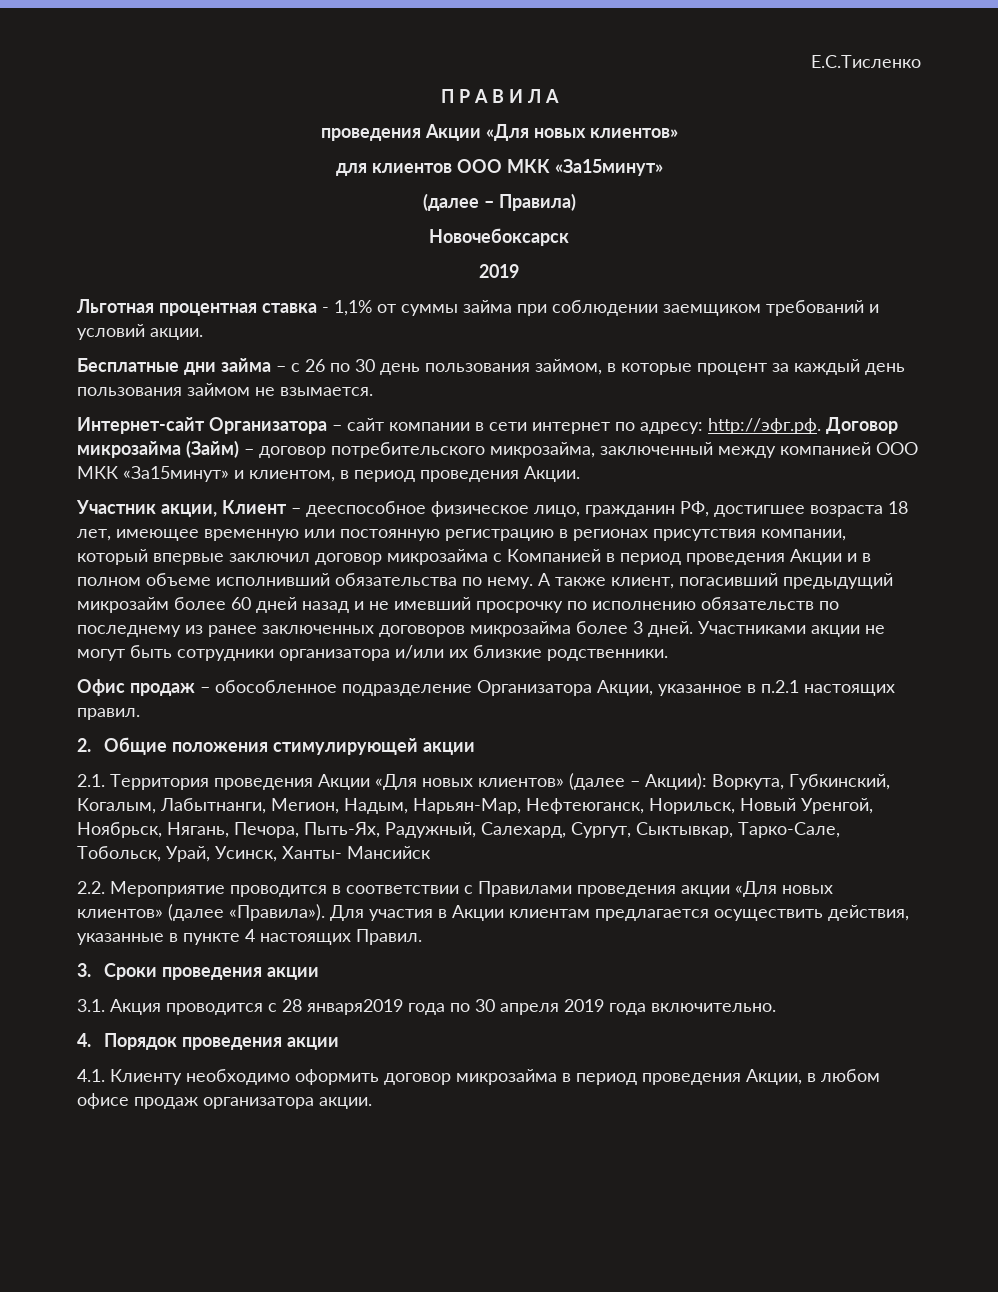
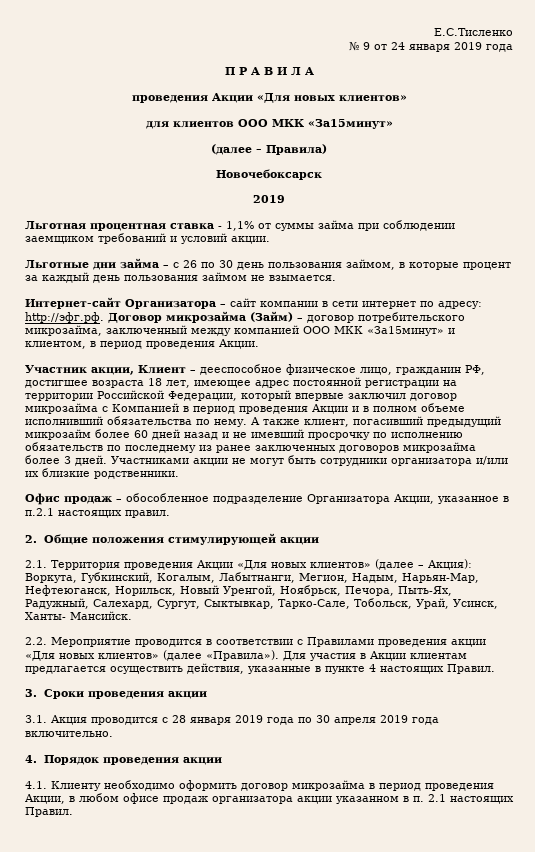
(921, 61) none -> [349,41,513,52] // № 9 от 24 января 2019 года
[77,358,179,372] Бесплатные -> [25,260,89,268] Льготные
[204,529,846,541] временную или постоянную регистрацию в регионах присутствия компании, -> [255,377,457,388] [25,390,237,401] адрес постоянной регистрации на территории Российской Федерации,
[645,773,707,790] Акции): -> [428,559,472,570] Акция):
[167,822,229,838] Нягань, -> (341, 590) none
[347,846,431,859] Мансийск -> [70,611,132,620] Мансийск.
[307,999,403,1015] января2019 -> [190,715,263,725] января 2019
[319,1097,372,1109] акции. -> [297,794,514,804] [25,807,73,817] акции указанном в п. 2.1 настоящих Правил.

